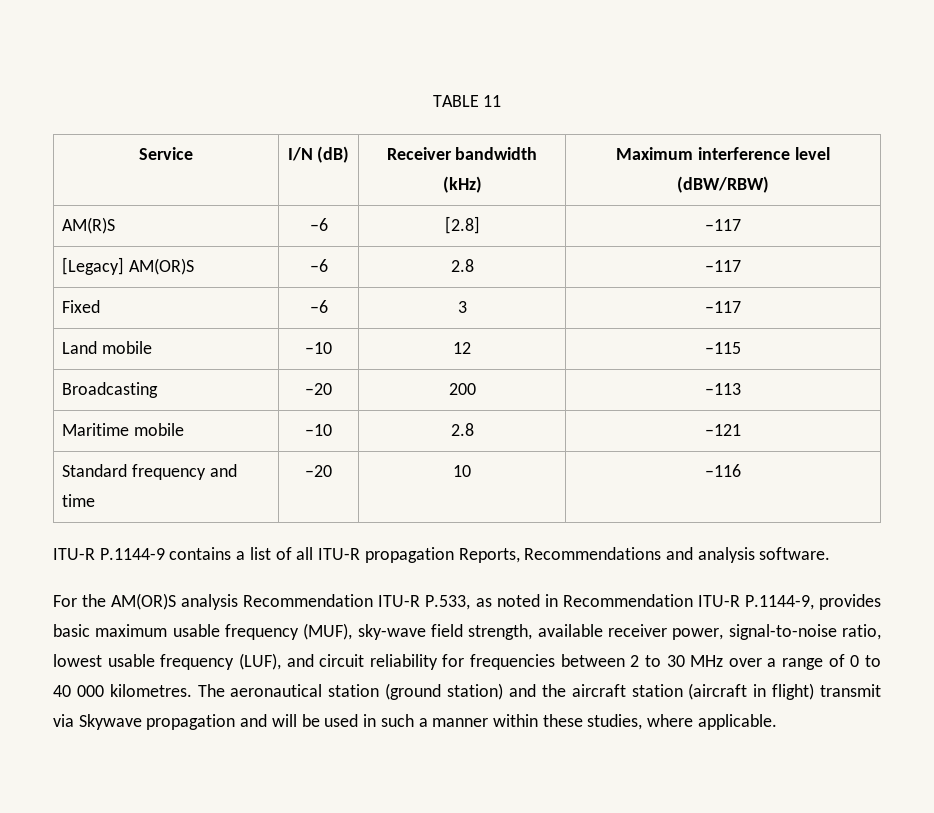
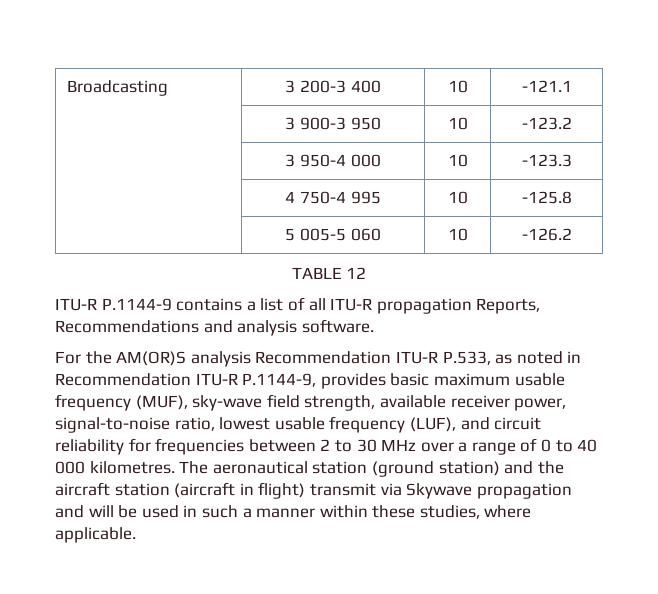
[432,95,502,107] [139,147,193,160] [287,146,350,163] [386,147,538,160] [442,176,482,193] [616,147,830,160] [677,176,769,193] [62,217,116,234] [309,218,328,231] [444,216,480,234] [705,219,741,231] [62,257,194,275] [309,259,328,272] [450,259,474,272] [705,260,741,272] [62,300,101,313] [309,300,328,313] [457,301,467,313] [705,301,741,313] [62,341,152,354] [305,342,332,354] [453,342,471,354] [705,342,741,354] [62,382,159,398] [305,383,332,395] [448,383,476,395] [705,383,741,395] [62,423,184,436] [305,424,332,436] [450,423,474,436] [705,424,741,436] [62,464,237,480] [62,494,96,507] [305,465,332,477] [453,465,471,477] [705,464,741,477] TABLE 11 // Service | I/N (dB) | Receiver bandwidth (kHz) | Maximum interference level (dBW/RBW) // AM(R)S | –6 | [2.8] | –117 // [Legacy] AM(OR)S | –6 | 2.8 | –117 // Fixed | –6 | 3 | –117 // Land mobile | –10 | 12 | –115 // Broadcasting | –20 | 200 | –113 // Maritime mobile | –10 | 2.8 | –121 // Standard frequency and time | –20 | 10 | –116 -> [67,80,169,96] [285,80,381,93] [447,80,468,93] [521,80,572,92] [285,117,381,130] [447,117,468,130] [521,117,572,130] [285,154,381,167] [447,154,468,167] [521,154,572,167] [285,191,381,204] [447,191,468,204] [521,191,572,204] [285,228,381,241] [447,228,468,241] [521,228,572,241] [291,267,367,279] Broadcasting | 3 200-3 400 | 10 | -121.1 // | 3 900-3 950 | 10 | -123.2 // | 3 950-4 000 | 10 | -123.3 // | 4 750-4 995 | 10 | -125.8 // | 5 005-5 060 | 10 | -126.2 // TABLE 12

